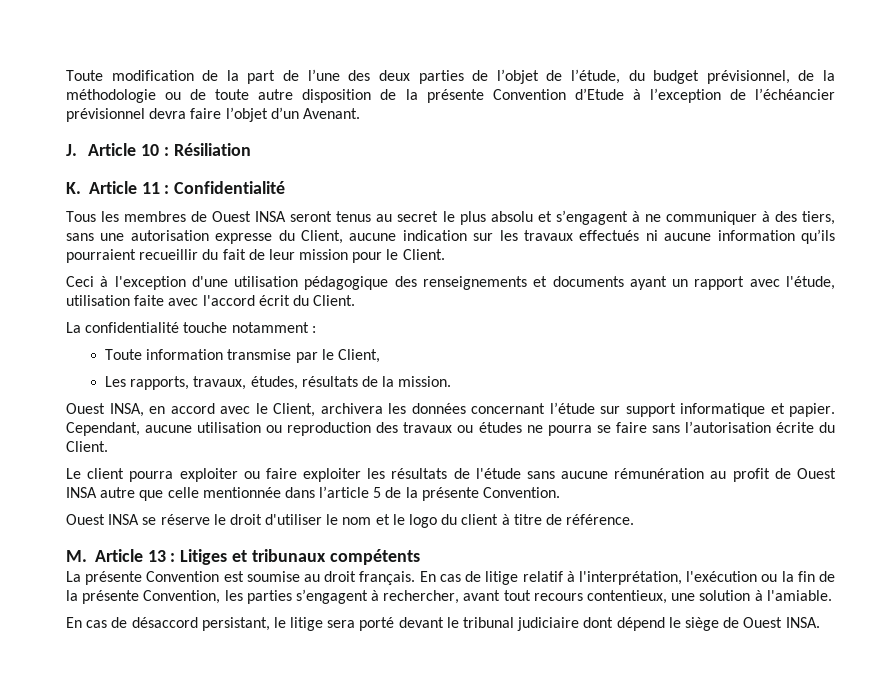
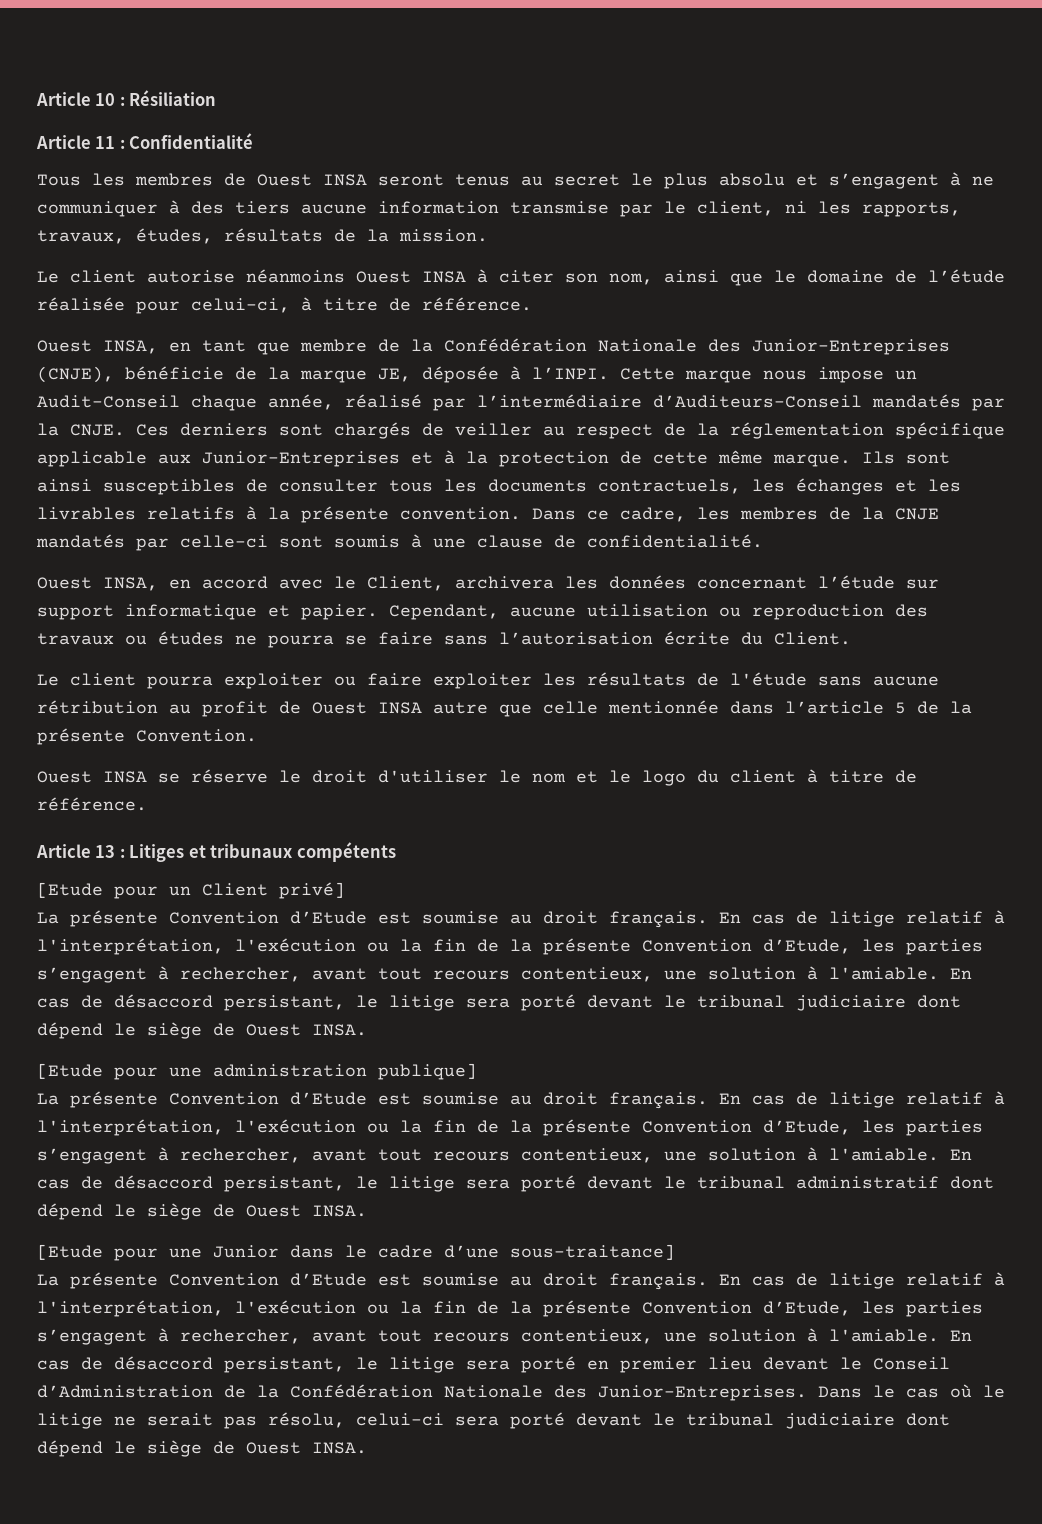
[66,69,835,84] [66,88,835,103] [66,107,360,122] [66,144,77,156] Toute modification de la part de l’une des deux parties de l’objet de l’étude, du budget prévisionnel, de la méthodologie ou de toute autre disposition de la présente Convention d’Etude à l’exception de l’échéancier prévisionnel devra faire l’objet d’un Avenant. // J. -> (36, 99) none
[66,182,81,194] K. -> (217, 98) none
[801,211,835,225] [66,229,835,244] [66,249,445,263] [66,276,836,290] [66,295,356,306] [66,322,316,333] [105,349,143,360] tiers, sans une autorisation expresse du Client, aucune indication sur les travaux effectués ni aucune information qu’ils pourraient recueillir du fait de leur mission pour le Client. // Ceci à l'exception d'une utilisation pédagogique des renseignements et documents ayant un rapport avec l'étude, utilisation faite avec l'accord écrit du Client. // La confidentialité touche notamment : // Toute -> [235,201,367,214] tiers aucune
[338,349,381,363] [105,376,127,387] Client, // Les -> [697,201,851,216] client, ni les
(452, 381) none -> [37,269,1005,286] [37,297,532,314] [37,338,950,355] [37,366,917,383] [37,394,1005,411] [37,422,1005,439] [37,450,950,467] [37,478,961,495] [37,506,939,523] [36,534,763,551] // Le client autorise néanmoins Ouest INSA à citer son nom, ainsi que le domaine de l’étude réalisée pour celui-ci, à titre de référence. // Ouest INSA, en tant que membre de la Confédération Nationale des Junior-Entreprises (CNJE), bénéficie de la marque JE, déposée à l’INPI. Cette marque nous impose un Audit-Conseil chaque année, réalisé par l’intermédiaire d’Auditeurs-Conseil mandatés par la CNJE. Ces derniers sont chargés de veiller au respect de la réglementation spécifique applicable aux Junior-Entreprises et à la protection de cette même marque. Ils sont ainsi susceptibles de consulter tous les documents contractuels, les échanges et les livrables relatifs à la présente convention. Dans ce cadre, les membres de la CNJE mandatés par celle-ci sont soumis à une clause de confidentialité.
[614,468,705,479] rémunération -> [37,700,158,714] rétribution
[66,550,87,562] M. -> (147, 804) none
[66,571,220,585] // La présente Convention -> [37,882,345,899] [37,910,367,927] // [Etude pour un Client privé] // La présente Convention d’Etude
[143,590,221,604] Convention, -> [642,939,851,954] Convention d’Etude,
(832, 595) // -> (939, 973) none
(820, 622) none -> [37,1063,477,1080] [37,1091,1005,1109] [37,1119,983,1136] [37,1147,972,1164] [37,1175,994,1192] [37,1203,367,1220] [37,1244,675,1261] [37,1272,1005,1290] [37,1300,983,1317] [37,1328,972,1345] [37,1356,950,1373] [37,1384,1005,1401] [37,1412,950,1429] [37,1440,367,1457] // [Etude pour une administration publique] // La présente Convention d’Etude est soumise au droit français. En cas de litige relatif à l'interprétation, l'exécution ou la fin de la présente Convention d’Etude, les parties s’engagent à rechercher, avant tout recours contentieux, une solution à l'amiable. En cas de désaccord persistant, le litige sera porté devant le tribunal administratif dont dépend le siège de Ouest INSA. // [Etude pour une Junior dans le cadre d’une sous-traitance] // La présente Convention d’Etude est soumise au droit français. En cas de litige relatif à l'interprétation, l'exécution ou la fin de la présente Convention d’Etude, les parties s’engagent à rechercher, avant tout recours contentieux, une solution à l'amiable. En cas de désaccord persistant, le litige sera porté en premier lieu devant le Conseil d’Administration de la Confédération Nationale des Junior-Entreprises. Dans le cas où le litige ne serait pas résolu, celui-ci sera porté devant le tribunal judiciaire dont dépend le siège de Ouest INSA.

